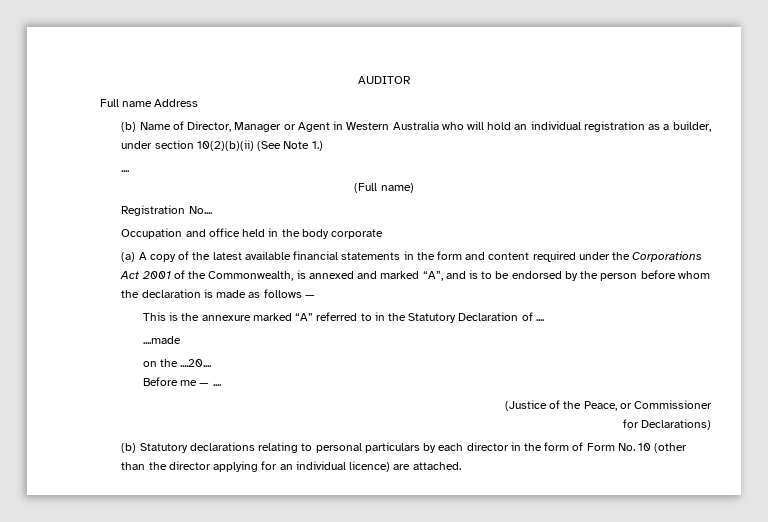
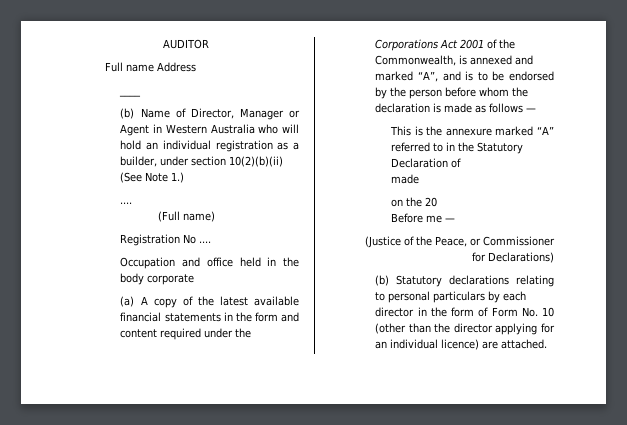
(199, 103) none -> [119,94,142,97] // ____
[188,206,212,214] No.... -> [183,234,212,244] No ....
[535,319,544,321] [142,336,181,344] .... // ....made -> [391,174,420,184] // made
[180,359,212,367] ....20.... -> [425,197,438,207] 20
[212,384,221,386] .... -> (456, 220) none

